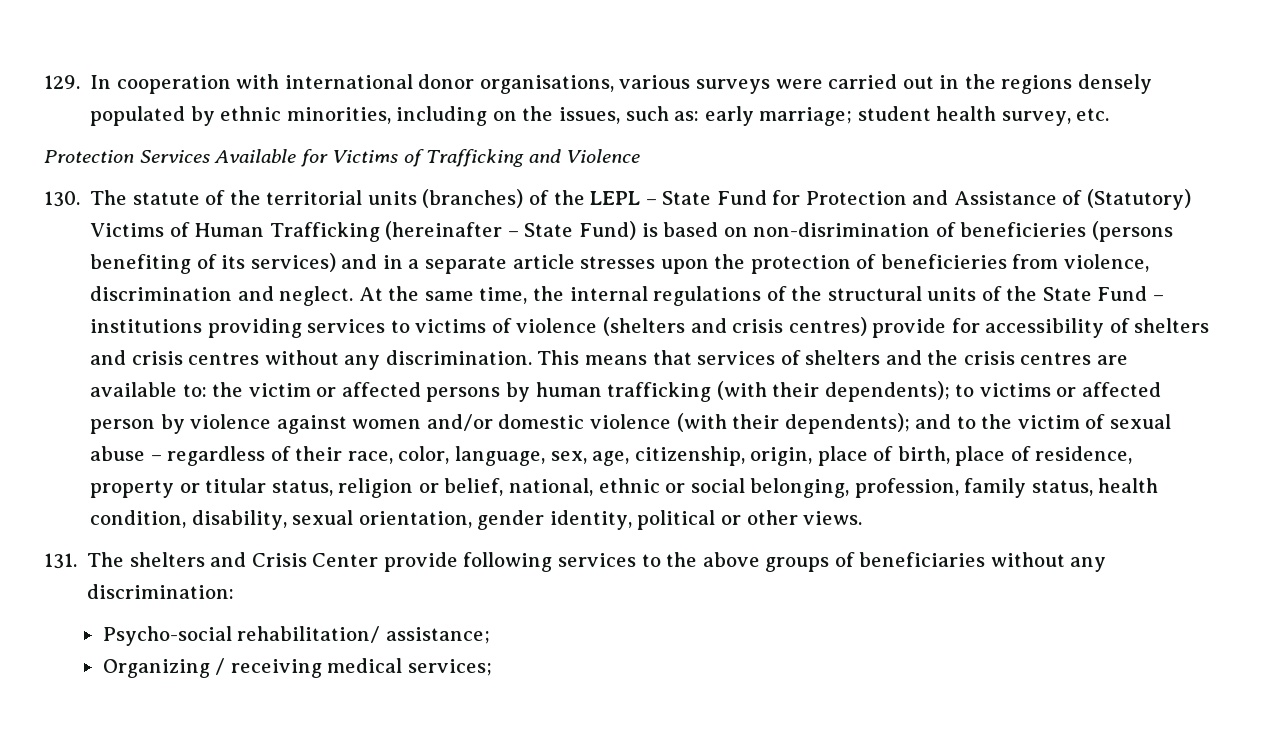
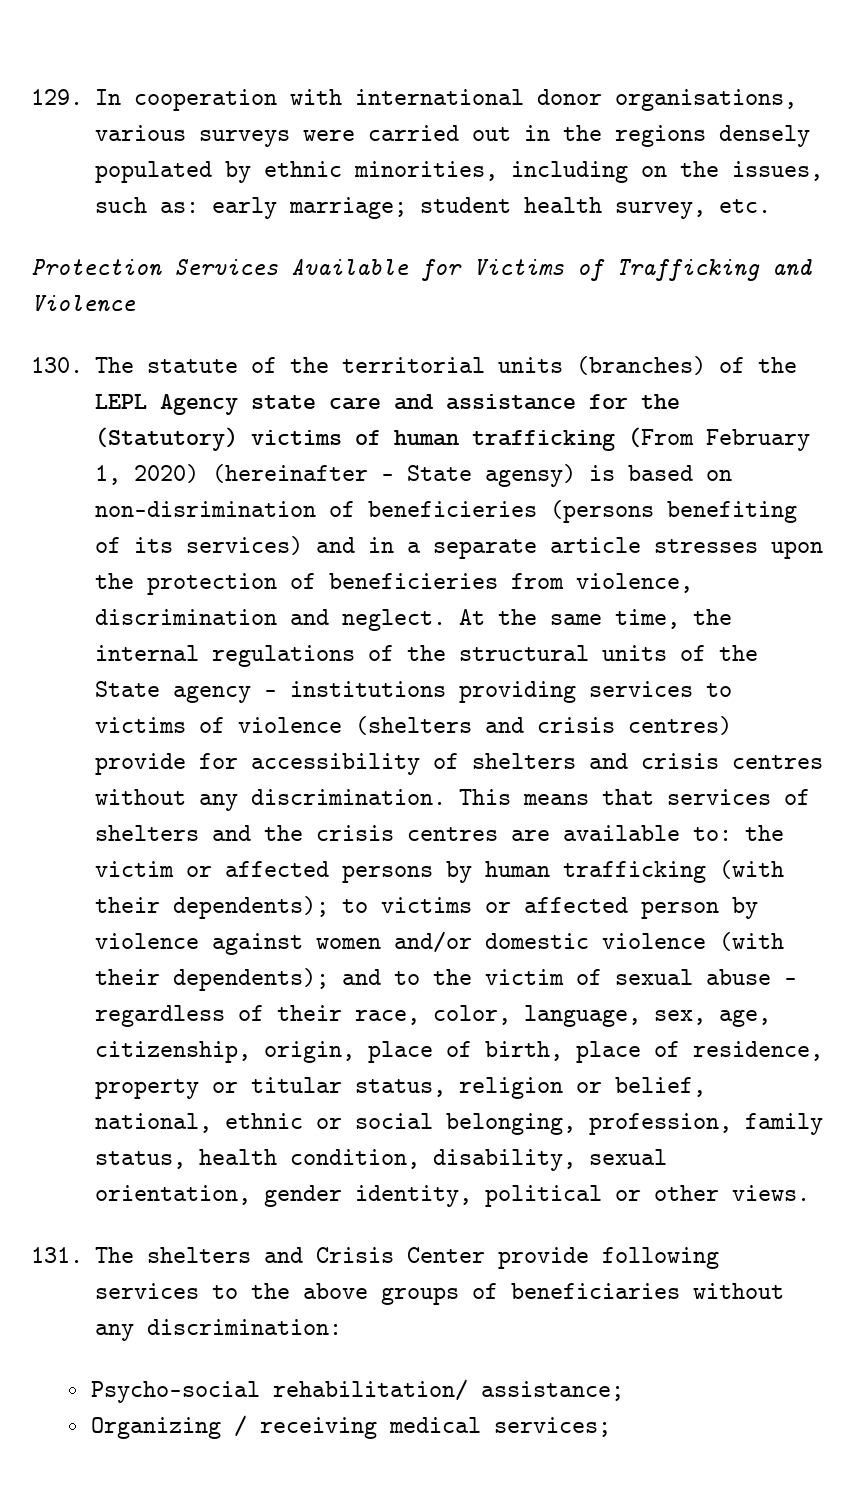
[645,189,1191,210] [90,222,380,242] – State Fund for Protection and Assistance of (Statutory) Victims of Human Trafficking -> [160,394,681,415] [95,427,811,451] [95,464,200,485] Agency state care and assistance for the (Statutory) victims of human trafficking (From February 1, 2020)
[578,221,636,240] Fund) -> [485,464,577,487] agensy)
[1097,286,1148,301] Fund -> [173,685,252,703] agency

